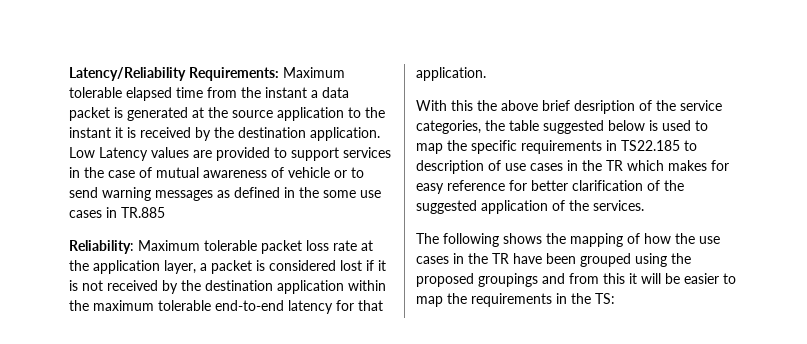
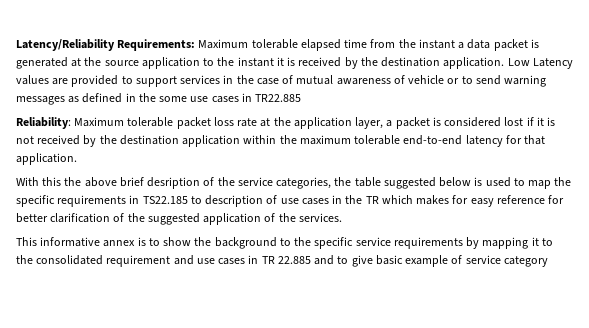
[121,207,165,218] TR.885 -> [255,94,302,102] TR22.885
[416,233,720,247] [416,253,691,267] [416,273,736,287] [416,293,615,307] The following shows the mapping of how the use cases in the TR have been grouped using the proposed groupings and from this it will be easier to map the requirements in the TS: -> [16,237,553,249] [16,255,548,267] This informative annex is to show the background to the specific service requirements by mapping it to the consolidated requirement and use cases in TR 22.885 and to give basic example of service category

